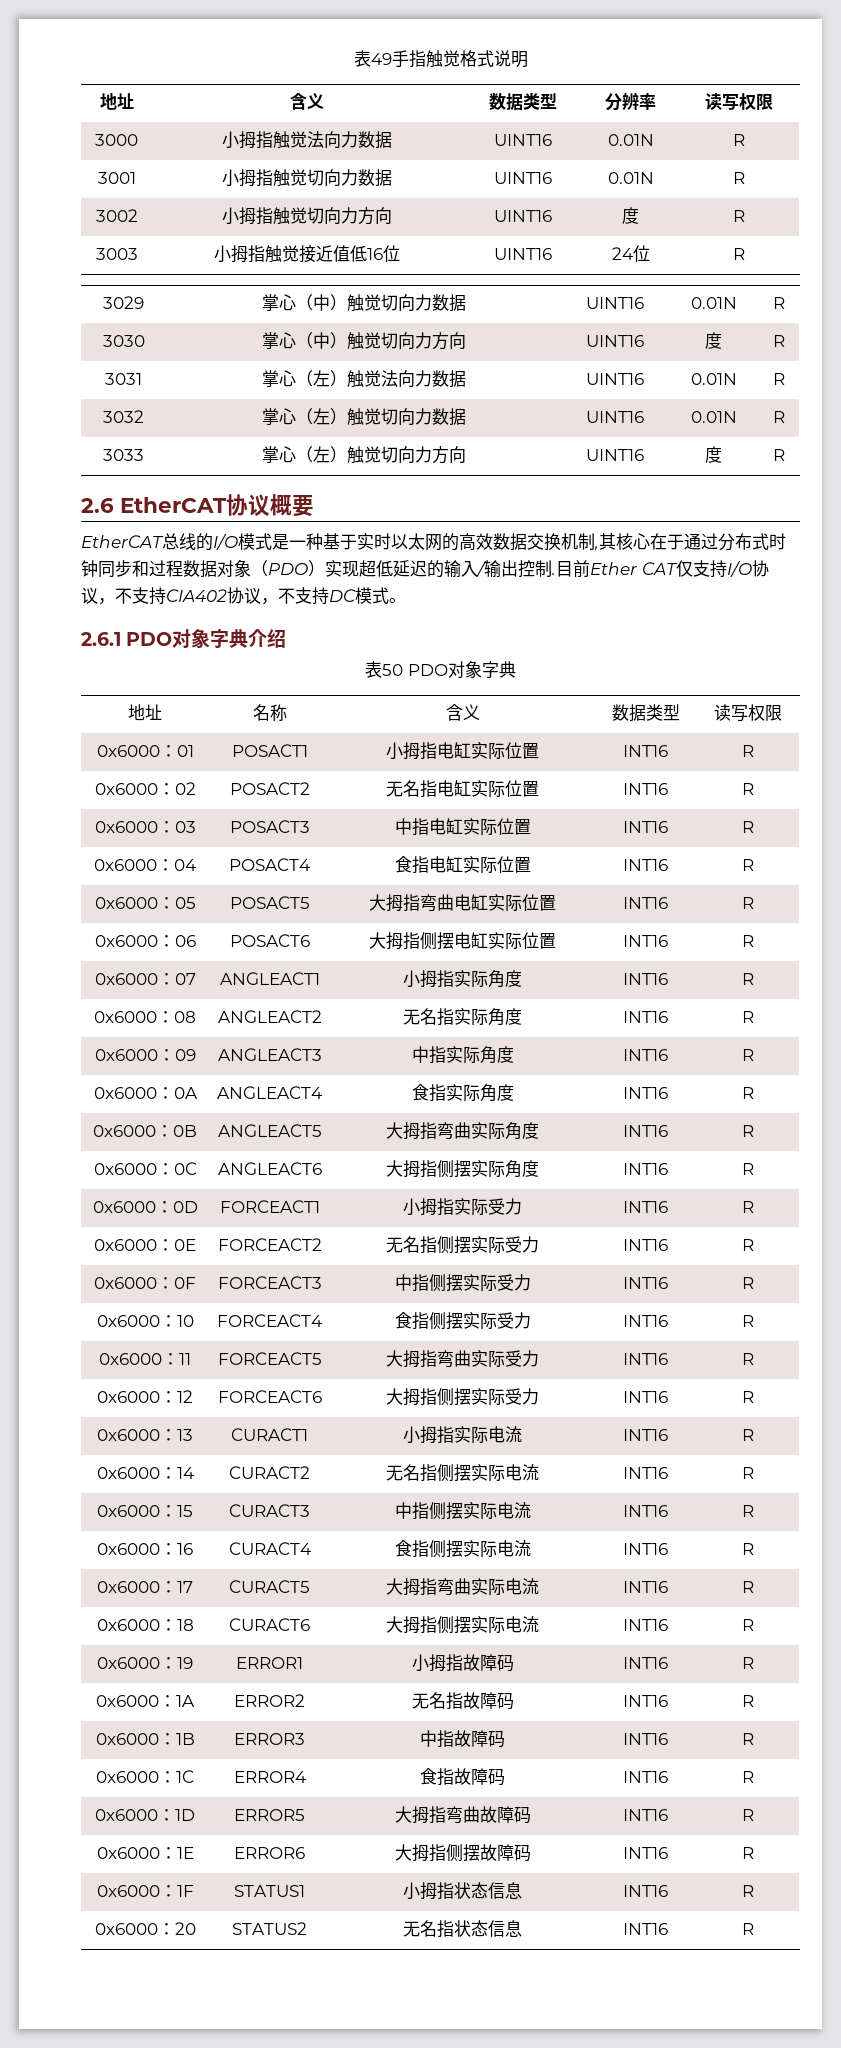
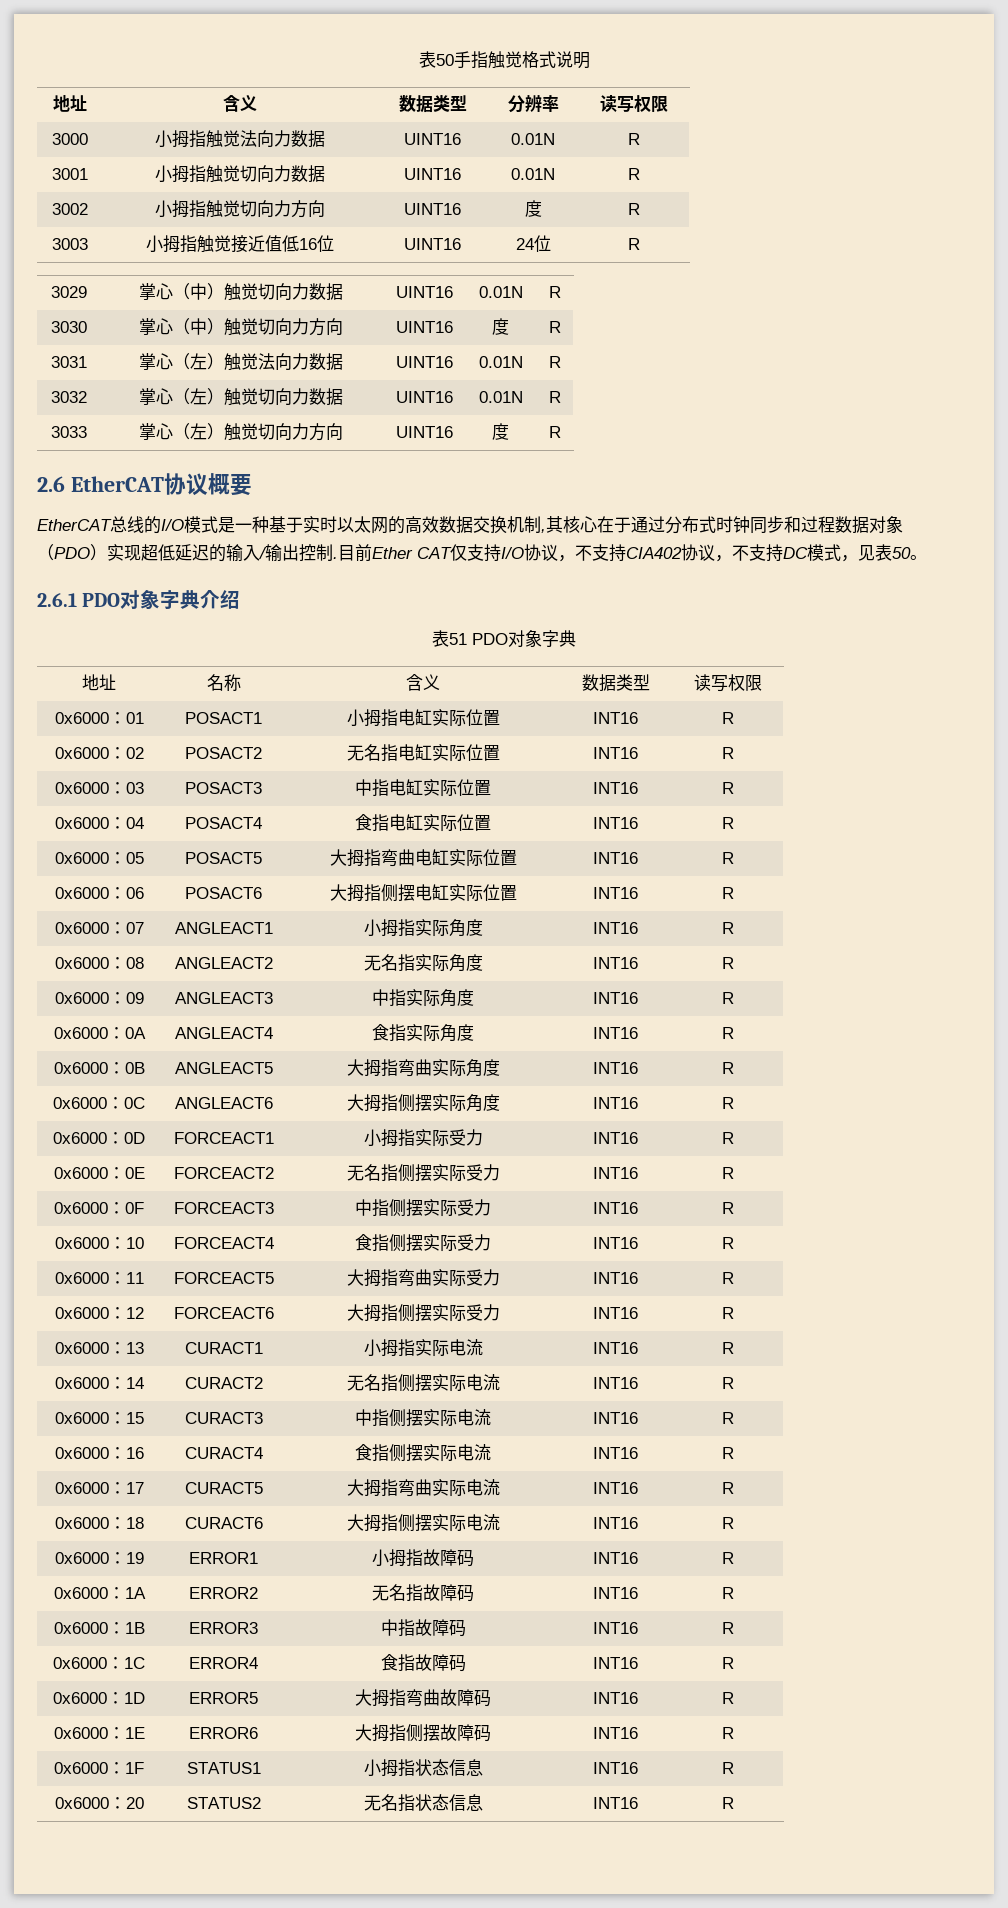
[353,50,392,67] 表49 -> [418,51,454,68] 表50
(389, 595) none -> [841,544,911,562] ，见表50
[382,664,404,676] 50 -> [449,633,467,645] 51

